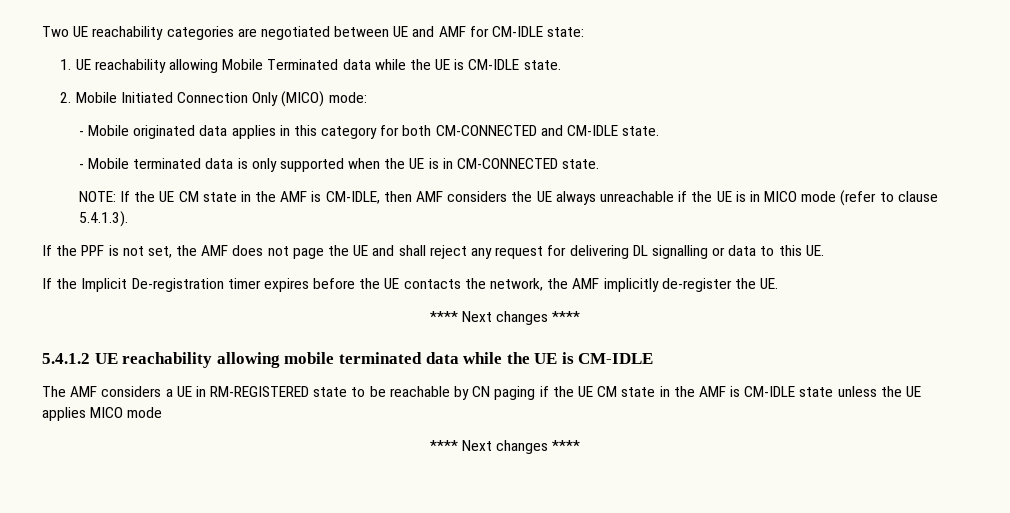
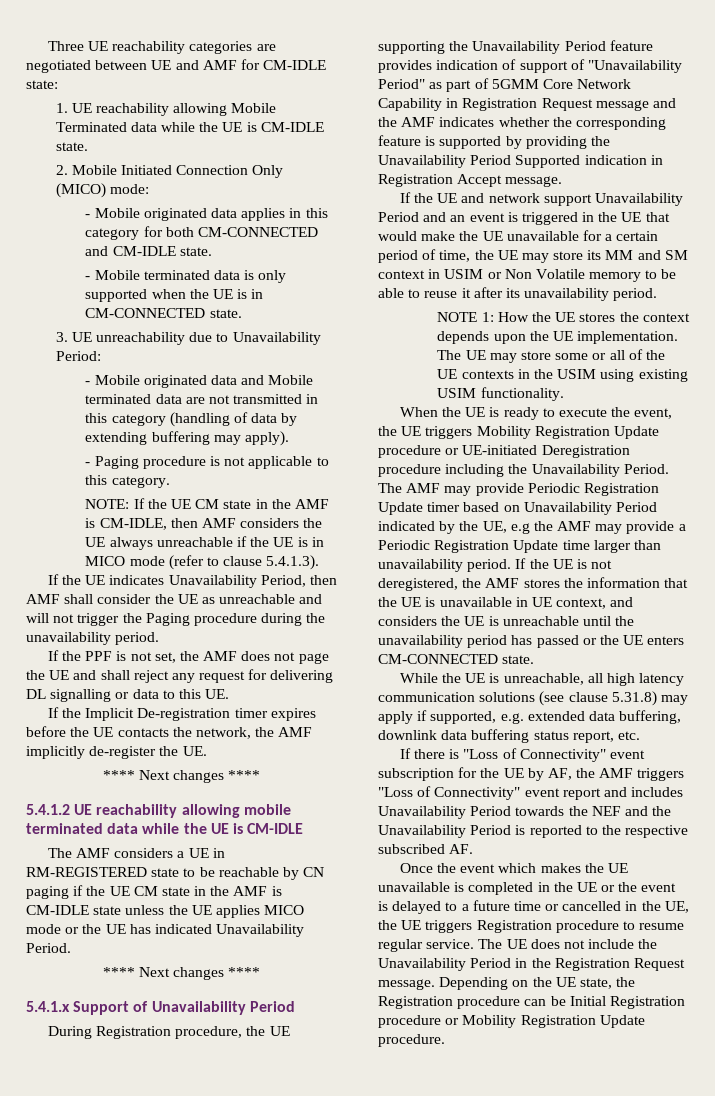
[42,26,69,37] Two -> [47,41,84,51] Three
(600, 164) none -> [55,332,321,345] [55,351,101,361] [85,375,314,388] [85,394,319,404] [85,412,298,427] [85,431,289,446] [85,456,329,469] [85,475,170,488] // 3. UE unreachability due to Unavailability Period: // - Mobile originated data and Mobile terminated data are not transmitted in this category (handling of data by extending buffering may apply). // - Paging procedure is not applicable to this category.
(128, 219) none -> [47,574,337,588] [26,594,323,604] [26,613,326,626] [26,632,160,645] // If the UE indicates Unavailability Period, then AMF shall consider the UE as unreachable and will not trigger the Paging procedure during the unavailability period.
[429,440,581,454] // **** Next changes **** -> [65,924,305,937] [26,943,71,953] [102,967,261,980] [26,1001,295,1015] [47,1026,290,1039] [378,40,653,54] [378,59,682,73] [378,78,632,92] [378,98,676,111] [378,117,666,130] [378,135,610,149] [378,155,663,168] [378,174,563,187] [399,192,683,206] [378,212,670,225] [378,230,659,241] [378,249,688,263] [378,269,677,282] [378,287,658,301] [437,312,690,322] [437,331,679,344] [437,349,665,363] [437,369,688,382] [437,387,564,401] [399,407,673,420] [378,426,659,439] [378,445,630,458] [378,464,669,477] [378,483,659,496] [378,502,657,515] [378,521,686,534] [378,540,661,553] [378,558,613,572] [378,577,689,591] [378,597,634,609] [378,616,635,626] [378,635,685,648] [378,654,535,664] [399,673,685,686] [378,691,688,706] [378,710,682,724] [378,729,640,743] [399,748,645,762] [378,767,685,781] [378,786,684,800] [378,806,672,819] [378,825,689,838] [378,844,474,854] [399,863,628,873] [378,882,677,895] [378,900,689,914] [378,920,685,933] [378,939,658,952] [378,958,685,971] [378,977,636,990] [378,996,685,1009] [378,1015,645,1028] [378,1034,445,1047] or the UE has indicated Unavailability Period. // **** Next changes **** // 5.4.1.x Support of Unavailability Period // During Registration procedure, the UE supporting the Unavailability Period feature provides indication of support of "Unavailability Period" as part of 5GMM Core Network Capability in Registration Request message and the AMF indicates whether the corresponding feature is supported by providing the Unavailability Period Supported indication in Registration Accept message. // If the UE and network support Unavailability Period and an event is triggered in the UE that would make the UE unavailable for a certain period of time, the UE may store its MM and SM context in USIM or Non Volatile memory to be able to reuse it after its unavailability period. // NOTE 1: How the UE stores the context depends upon the UE implementation. The UE may store some or all of the UE contexts in the USIM using existing USIM functionality. // When the UE is ready to execute the event, the UE triggers Mobility Registration Update procedure or UE-initiated Deregistration procedure including the Unavailability Period. The AMF may provide Periodic Registration Update timer based on Unavailability Period indicated by the UE, e.g the AMF may provide a Periodic Registration Update time larger than unavailability period. If the UE is not deregistered, the AMF stores the information that the UE is unavailable in UE context, and considers the UE is unreachable until the unavailability period has passed or the UE enters CM-CONNECTED state. // While the UE is unreachable, all high latency communication solutions (see clause 5.31.8) may apply if supported, e.g. extended data buffering, downlink data buffering status report, etc. // If there is "Loss of Connectivity" event subscription for the UE by AF, the AMF triggers "Loss of Connectivity" event report and includes Unavailability Period towards the NEF and the Unavailability Period is reported to the respective subscribed AF. // Once the event which makes the UE unavailable is completed in the UE or the event is delayed to a future time or cancelled in the UE, the UE triggers Registration procedure to resume regular service. The UE does not include the Unavailability Period in the Registration Request message. Depending on the UE state, the Registration procedure can be Initial Registration procedure or Mobility Registration Update procedure.

